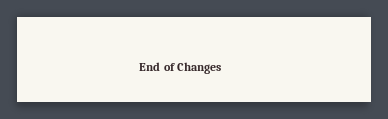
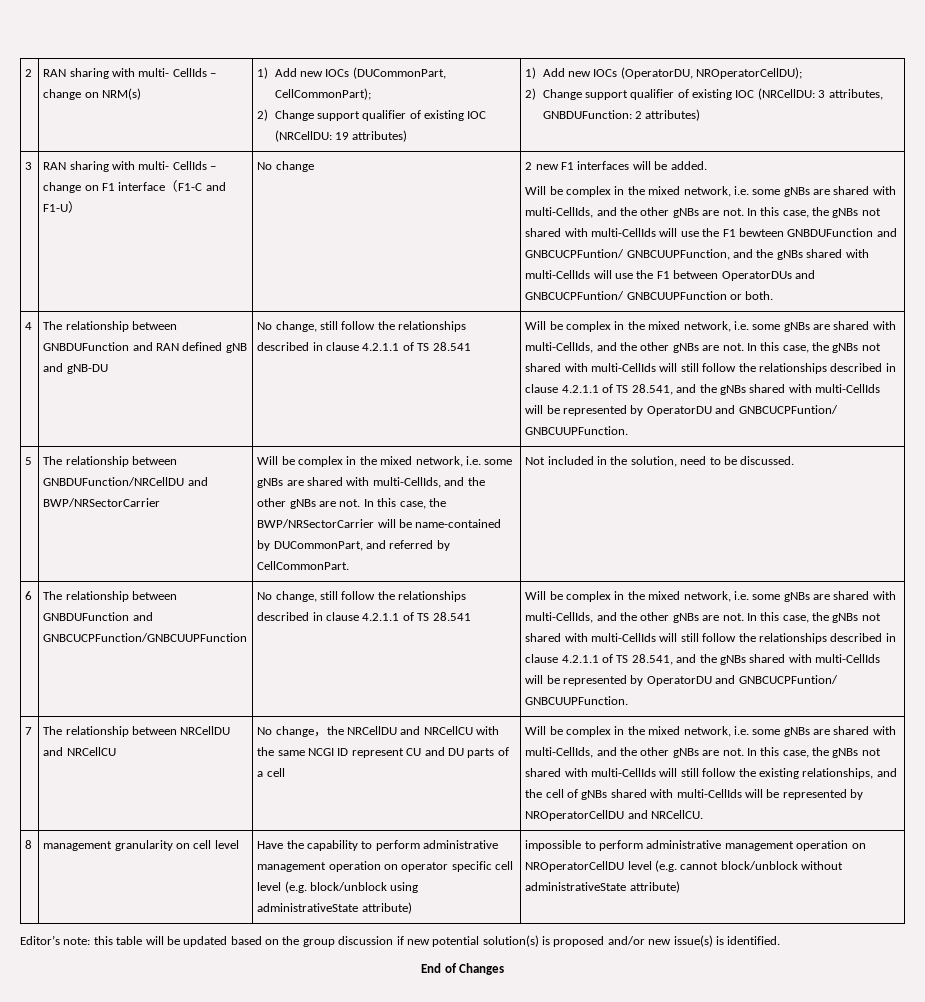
(139, 66) none -> [25,69,33,77] [43,68,217,79] [43,88,142,100] [257,67,446,79] [274,88,371,100] [257,109,487,121] [274,130,408,142] [525,67,803,79] [525,88,883,100] [542,109,701,121] [25,162,33,170] [43,161,217,172] [43,180,226,193] [43,201,82,213] [257,161,314,172] [525,161,707,170] [525,186,896,197] [525,207,881,218] [525,228,897,237] [525,249,869,260] [525,270,815,281] [525,291,774,300] [25,322,33,330] [43,321,178,332] [43,342,247,353] [43,363,108,374] [257,321,467,332] [257,342,471,351] [525,321,896,332] [525,342,881,353] [525,363,896,374] [525,384,881,395] [525,405,838,416] [525,426,629,435] [25,457,33,465] [43,456,178,467] [43,477,208,486] [43,498,161,507] [257,456,513,467] [257,477,485,488] [257,498,446,509] [257,519,502,528] [257,540,450,551] [257,561,350,570] [525,456,795,467] [25,591,33,600] [43,591,178,602] [43,612,153,621] [43,633,248,642] [257,591,467,602] [257,612,471,621] [525,591,896,602] [525,612,881,623] [525,633,896,644] [525,654,881,665] [525,675,838,686] [525,696,629,705] [25,727,33,735] [43,726,231,737] [43,747,116,756] [257,726,500,737] [257,747,509,758] [257,768,285,777] [525,726,896,737] [525,747,881,758] [525,768,897,779] [525,789,864,800] [525,810,704,821] [25,840,33,849] [43,840,239,851] [257,840,499,851] [257,861,514,872] [257,881,419,893] [257,902,412,914] [525,840,866,851] [525,860,844,872] [525,881,680,893] [20,935,781,947] 2 | RAN sharing with multi- CellIds – change on NRM(s) | 1) Add new IOCs (DUCommonPart, CellCommonPart); // 2) Change support qualifier of existing IOC (NRCellDU: 19 attributes) | 1) Add new IOCs (OperatorDU, NROperatorCellDU); // 2) Change support qualifier of existing IOC (NRCellDU: 3 attributes, GNBDUFunction: 2 attributes) // 3 | RAN sharing with multi- CellIds – change on F1 interface（F1-C and F1-U） | No change | 2 new F1 interfaces will be added. // Will be complex in the mixed network, i.e. some gNBs are shared with multi-CellIds, and the other gNBs are not. In this case, the gNBs not shared with multi-CellIds will use the F1 bewteen GNBDUFunction and GNBCUCPFuntion/ GNBCUUPFunction, and the gNBs shared with multi-CellIds will use the F1 between OperatorDUs and GNBCUCPFuntion/ GNBCUUPFunction or both. // 4 | The relationship between GNBDUFunction and RAN defined gNB and gNB-DU | No change, still follow the relationships described in clause 4.2.1.1 of TS 28.541 | Will be complex in the mixed network, i.e. some gNBs are shared with multi-CellIds, and the other gNBs are not. In this case, the gNBs not shared with multi-CellIds will still follow the relationships described in clause 4.2.1.1 of TS 28.541, and the gNBs shared with multi-CellIds will be represented by OperatorDU and GNBCUCPFuntion/ GNBCUUPFunction. // 5 | The relationship between GNBDUFunction/NRCellDU and BWP/NRSectorCarrier | Will be complex in the mixed network, i.e. some gNBs are shared with multi-CellIds, and the other gNBs are not. In this case, the BWP/NRSectorCarrier will be name-contained by DUCommonPart, and referred by CellCommonPart. | Not included in the solution, need to be discussed. // 6 | The relationship between GNBDUFunction and GNBCUCPFunction/GNBCUUPFunction | No change, still follow the relationships described in clause 4.2.1.1 of TS 28.541 | Will be complex in the mixed network, i.e. some gNBs are shared with multi-CellIds, and the other gNBs are not. In this case, the gNBs not shared with multi-CellIds will still follow the relationships described in clause 4.2.1.1 of TS 28.541, and the gNBs shared with multi-CellIds will be represented by OperatorDU and GNBCUCPFuntion/ GNBCUUPFunction. // 7 | The relationship between NRCellDU and NRCellCU | No change，the NRCellDU and NRCellCU with the same NCGI ID represent CU and DU parts of a cell | Will be complex in the mixed network, i.e. some gNBs are shared with multi-CellIds, and the other gNBs are not. In this case, the gNBs not shared with multi-CellIds will still follow the existing relationships, and the cell of gNBs shared with multi-CellIds will be represented by NROperatorCellDU and NRCellCU. // 8 | management granularity on cell level | Have the capability to perform administrative management operation on operator specific cell level (e.g. block/unblock using administrativeState attribute) | impossible to perform administrative management operation on NROperatorCellDU level (e.g. cannot block/unblock without administrativeState attribute) // Editor’s note: this table will be updated based on the group discussion if new potential solution(s) is proposed and/or new issue(s) is identified. //

